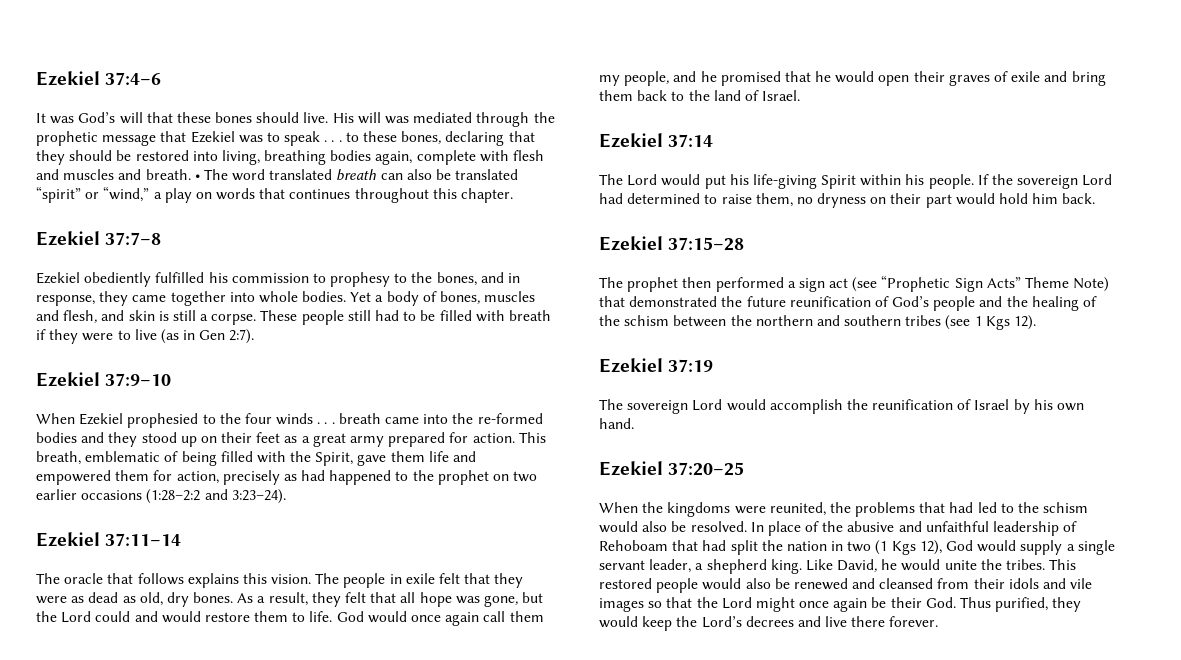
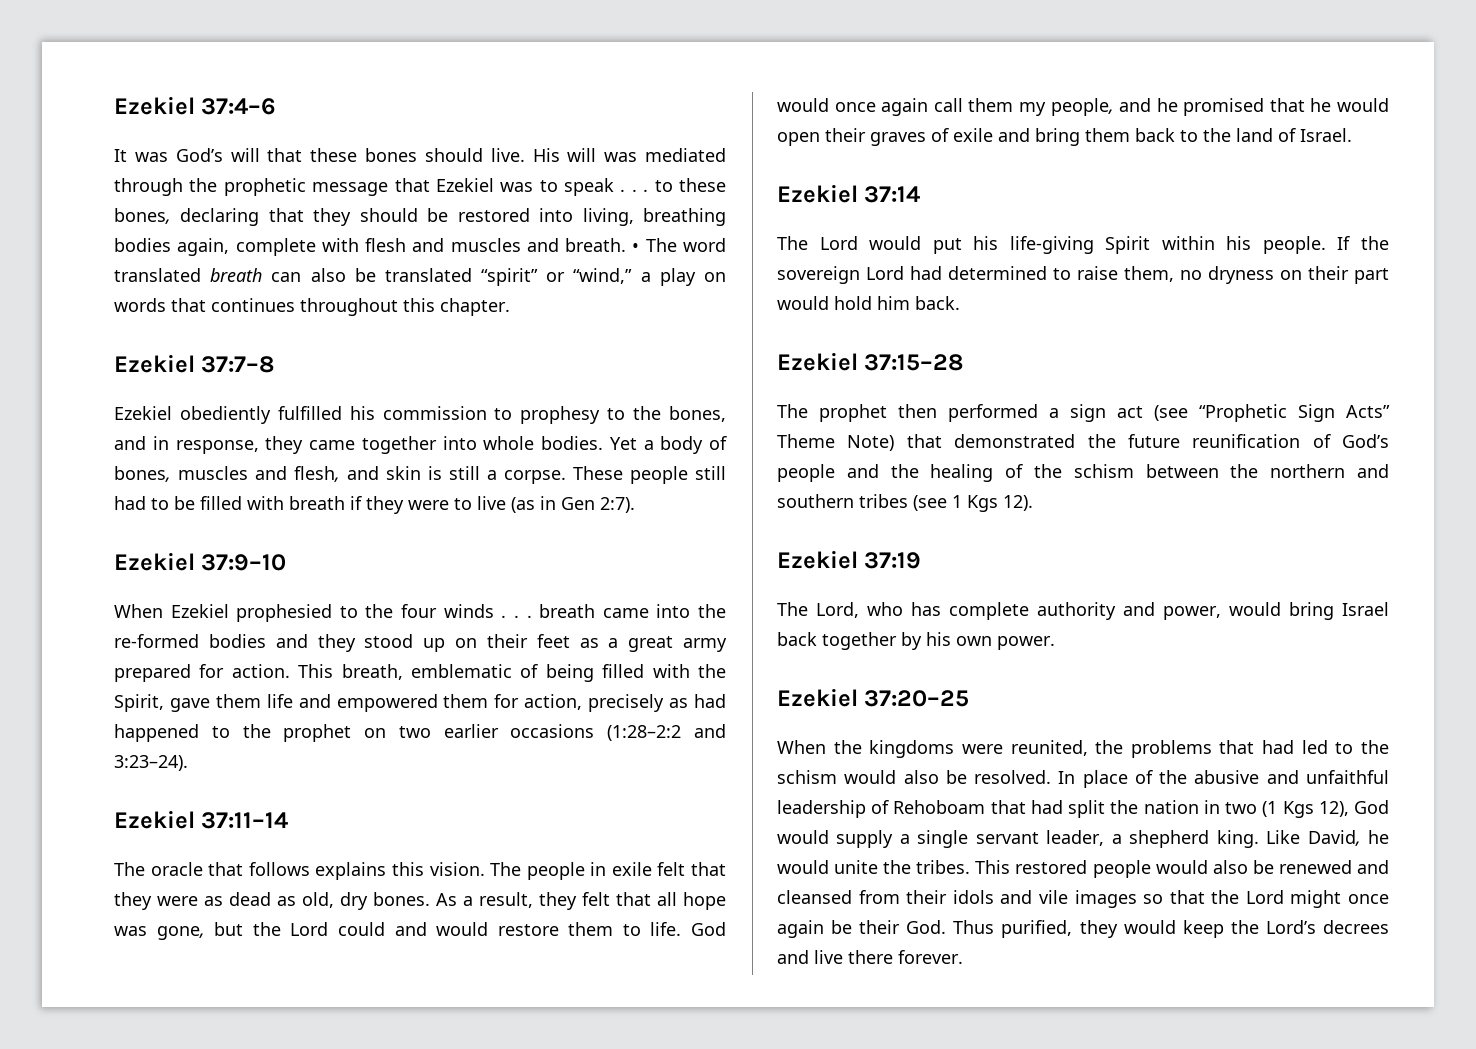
[627,399,1010,414] sovereign Lord would accomplish the reunification of Israel -> [816,602,1389,620] [777,632,897,650] Lord, who has complete authority and power, would bring Israel back together
[599,418,634,429] hand. -> [997,636,1055,650] power.

